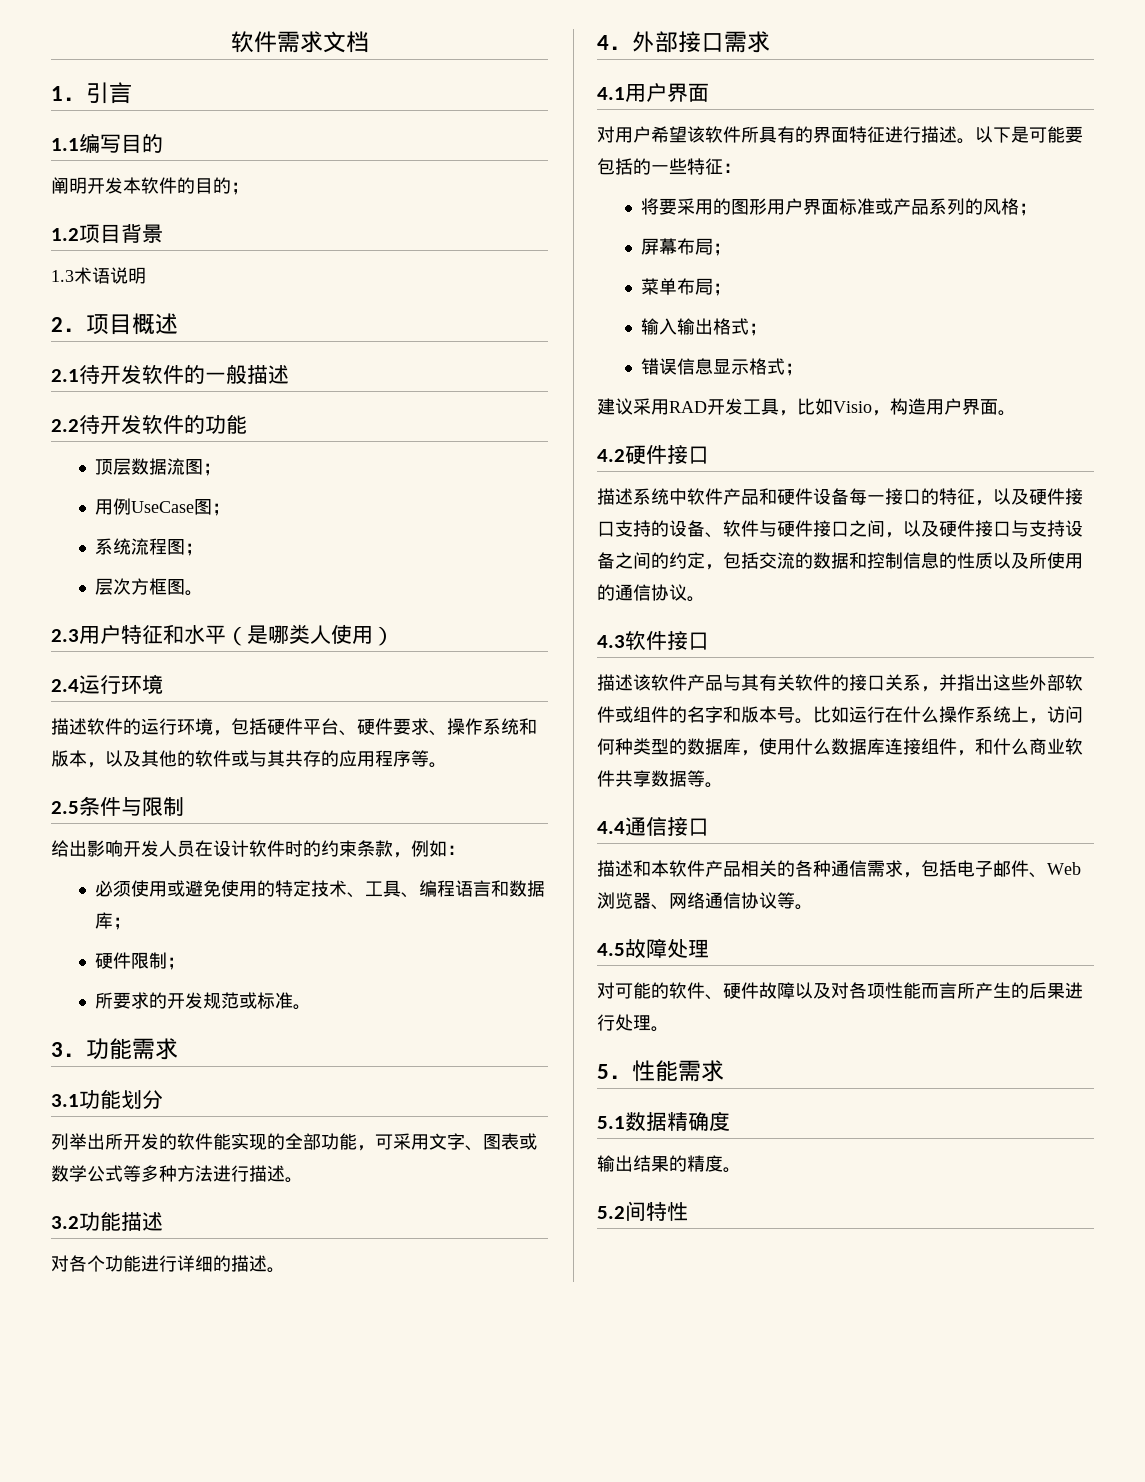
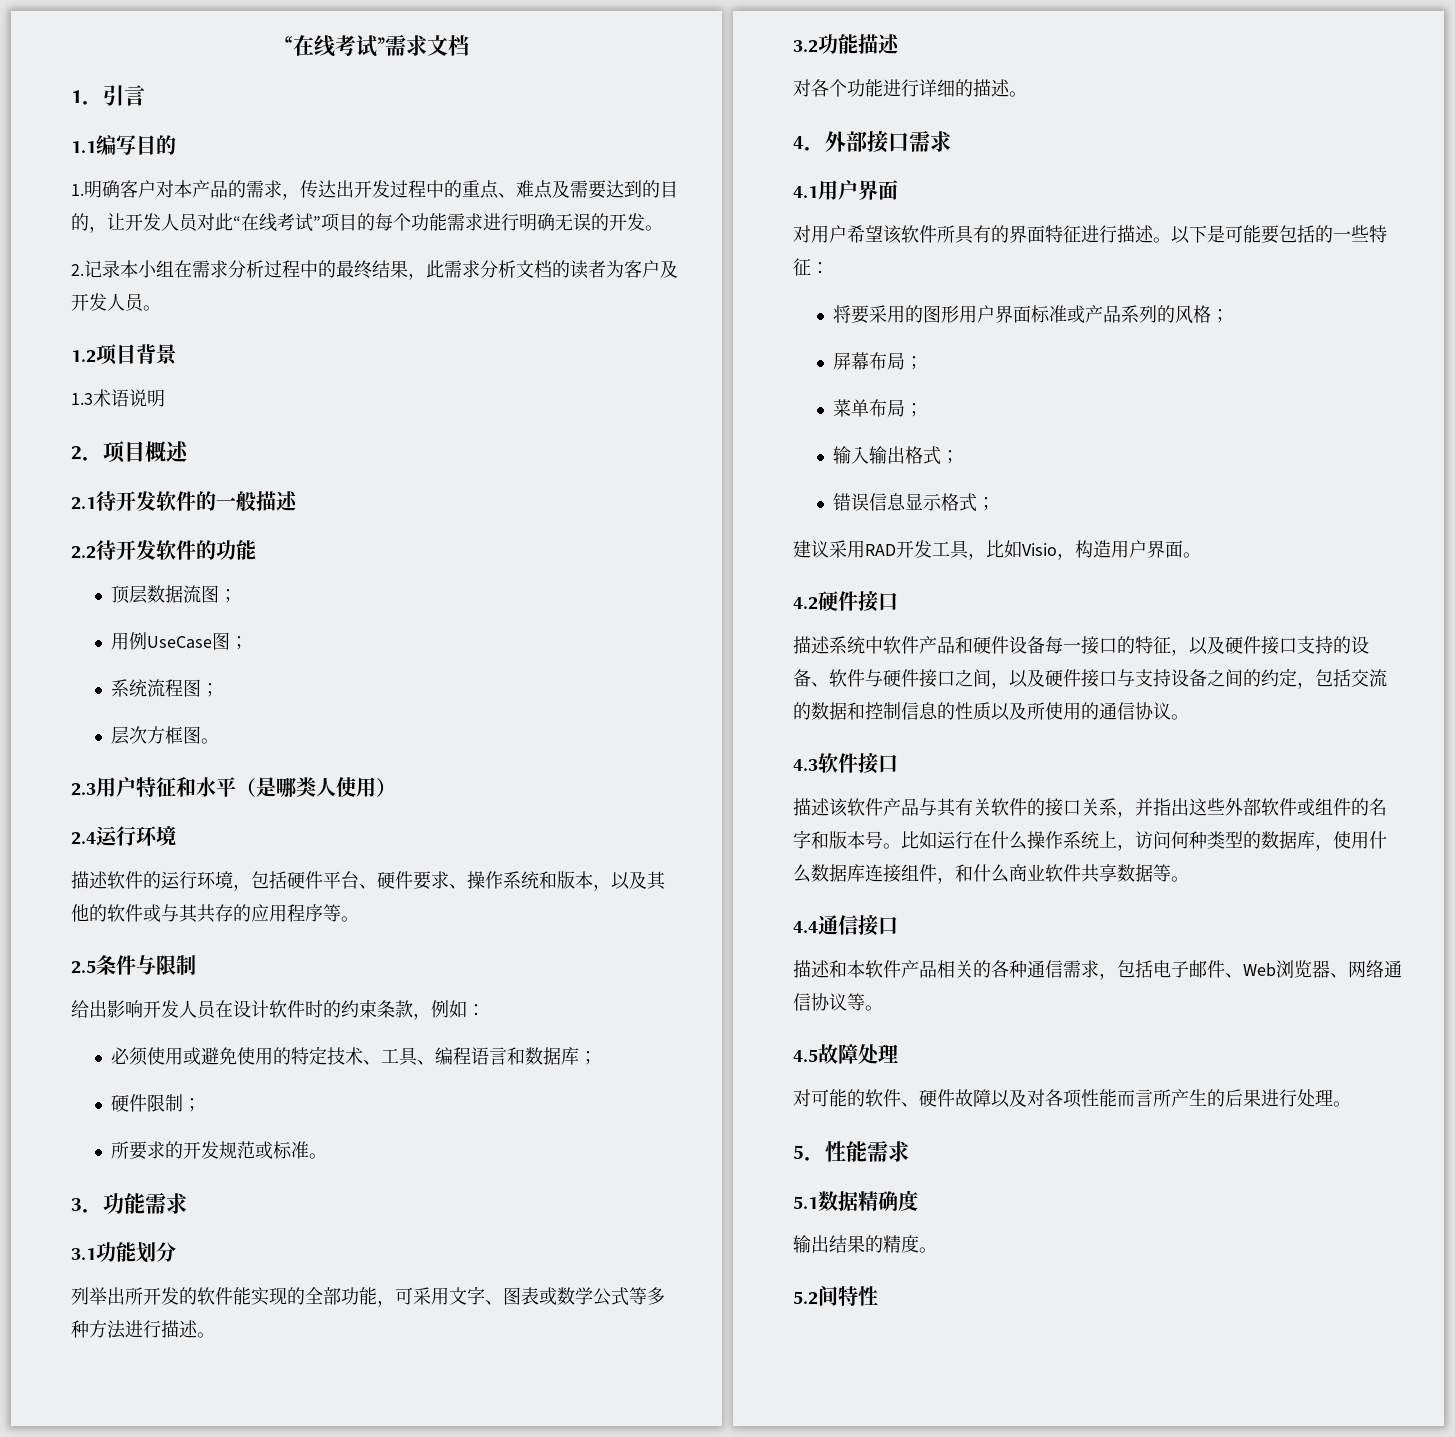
[230,31,277,53] 软件 -> [284,35,385,57] “在线考试”
[51,177,249,195] 阐明开发本软件的目的； -> [71,180,678,200] [71,213,663,233] [71,260,678,280] [71,293,161,312] 1.明确客户对本产品的需求，传达出开发过程中的重点、难点及需要达到的目的，让开发人员对此“在线考试”项目的每个功能需求进行明确无误的开发。 // 2.记录本小组在需求分析过程中的最终结果，此需求分析文档的读者为客户及开发人员。

